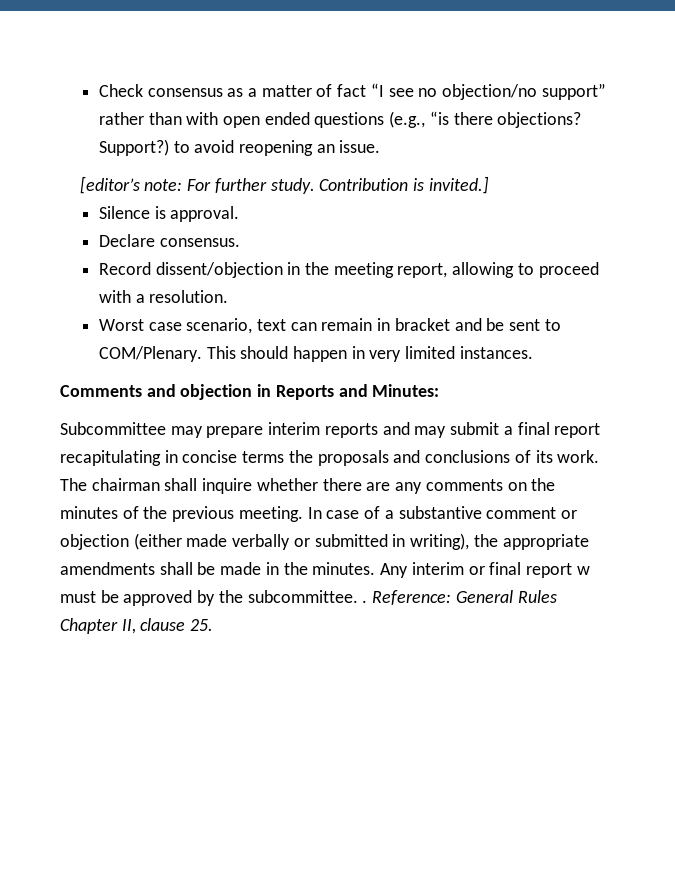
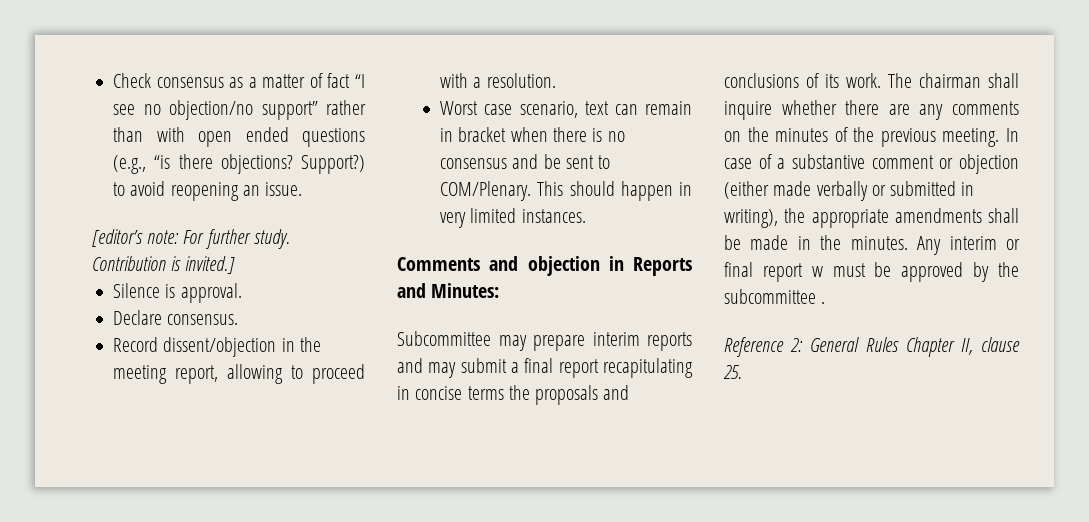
(450, 324) none -> [510,127,625,142] [440,158,508,169] when there is no consensus
[247,590,358,603] subcommittee. -> [724,289,816,304] subcommittee
[372,590,452,605] Reference: -> [724,337,804,357] // Reference 2:

